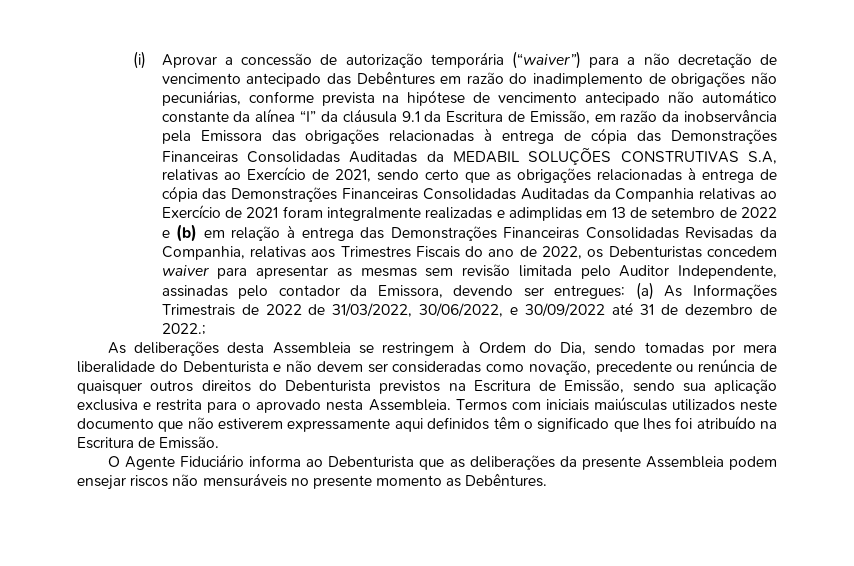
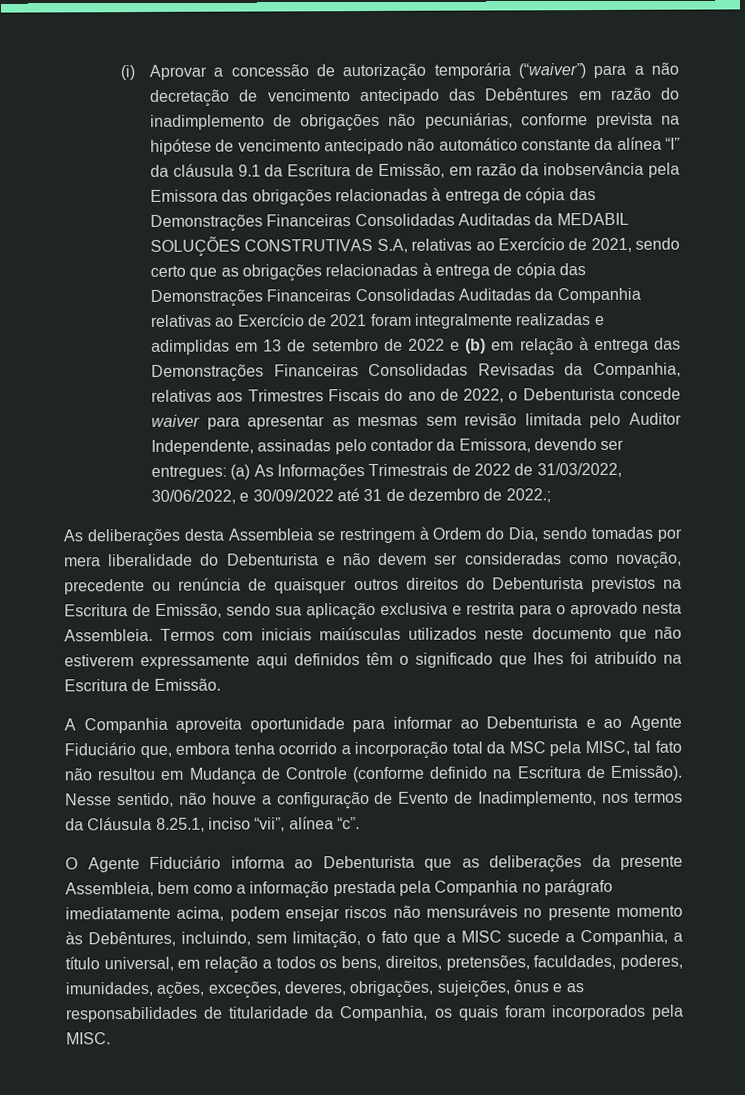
[587,246,777,258] os Debenturistas concedem -> [508,387,681,401] o Debenturista concede
(220, 442) none -> [64,715,683,734] [64,740,683,760] [64,765,683,785] [65,791,683,810] [65,816,360,832] // A Companhia aproveita oportunidade para informar ao Debenturista e ao Agente Fiduciário que, embora tenha ocorrido a incorporação total da MSC pela MISC, tal fato não resultou em Mudança de Controle (conforme definido na Escritura de Emissão). Nesse sentido, não houve a configuração de Evento de Inadimplemento, nos termos da Cláusula 8.25.1, inciso “vii”, alínea “c”.
[645,456,724,468] Assembleia -> [65,878,613,899] [65,906,225,921] Assembleia, bem como a informação prestada pela Companhia no parágrafo imediatamente acima,
[446,473,548,487] as Debêntures. -> [65,929,683,949] [65,954,683,974] [65,979,584,999] [66,1004,684,1023] [66,1032,111,1045] às Debêntures, incluindo, sem limitação, o fato que a MISC sucede a Companhia, a título universal, em relação a todos os bens, direitos, pretensões, faculdades, poderes, imunidades, ações, exceções, deveres, obrigações, sujeições, ônus e as responsabilidades de titularidade da Companhia, os quais foram incorporados pela MISC.

